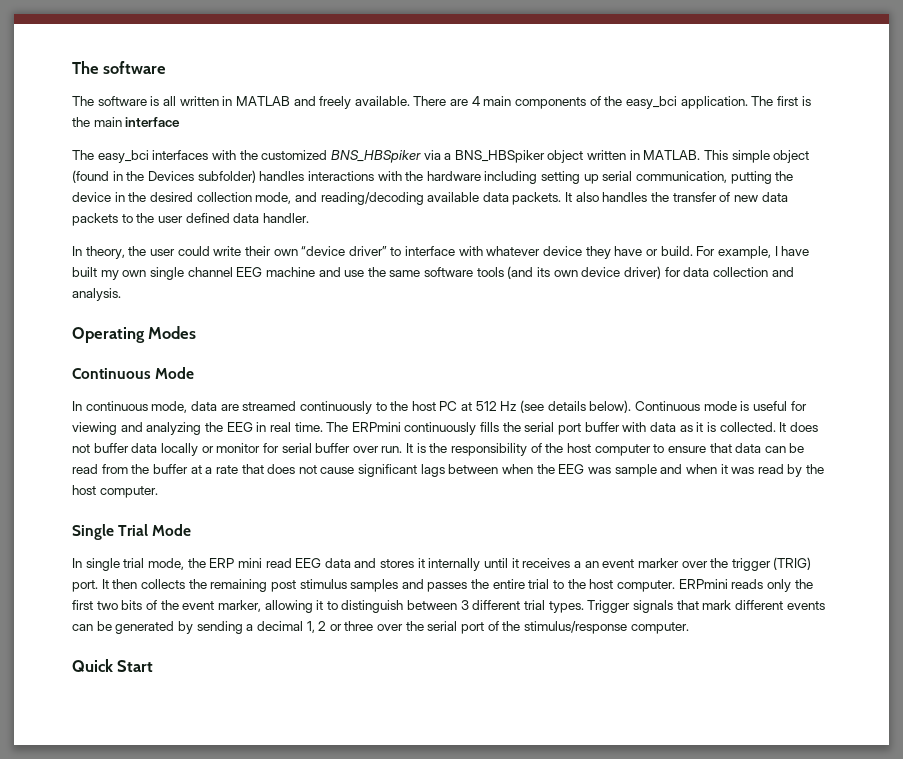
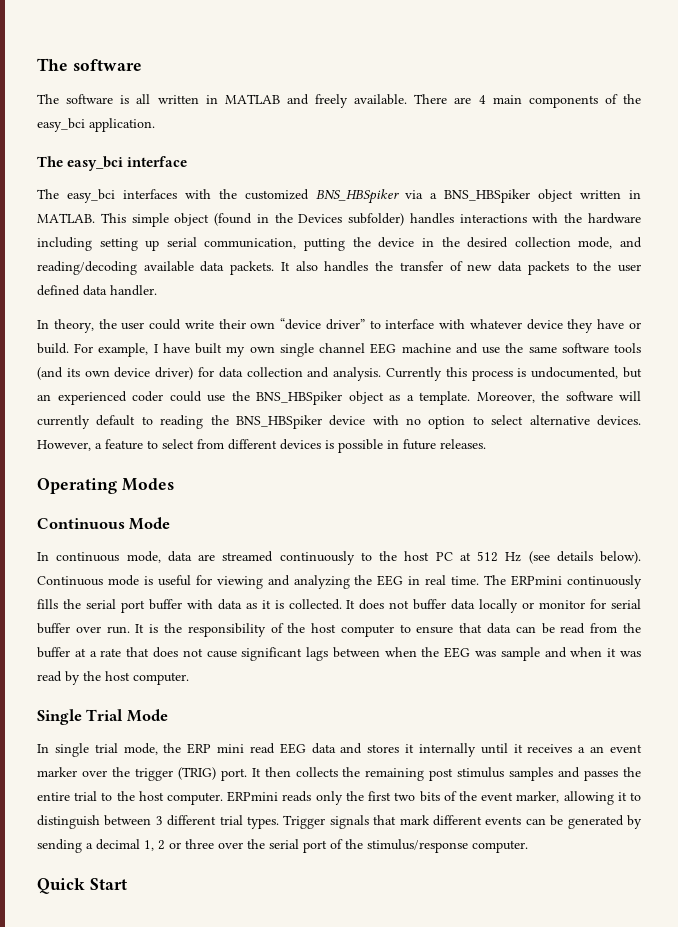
[751,96,811,106] [72,117,122,127] The first is the main -> [37,156,124,171] // The easy_bci
(121, 294) none -> [386,367,642,381] [37,391,641,405] [37,415,641,429] [37,439,486,453] Currently this process is undocumented, but an experienced coder could use the BNS_HBSpiker object as a template. Moreover, the software will currently default to reading the BNS_HBSpiker device with no option to select alternative devices. However, a feature to select from different devices is possible in future releases.

